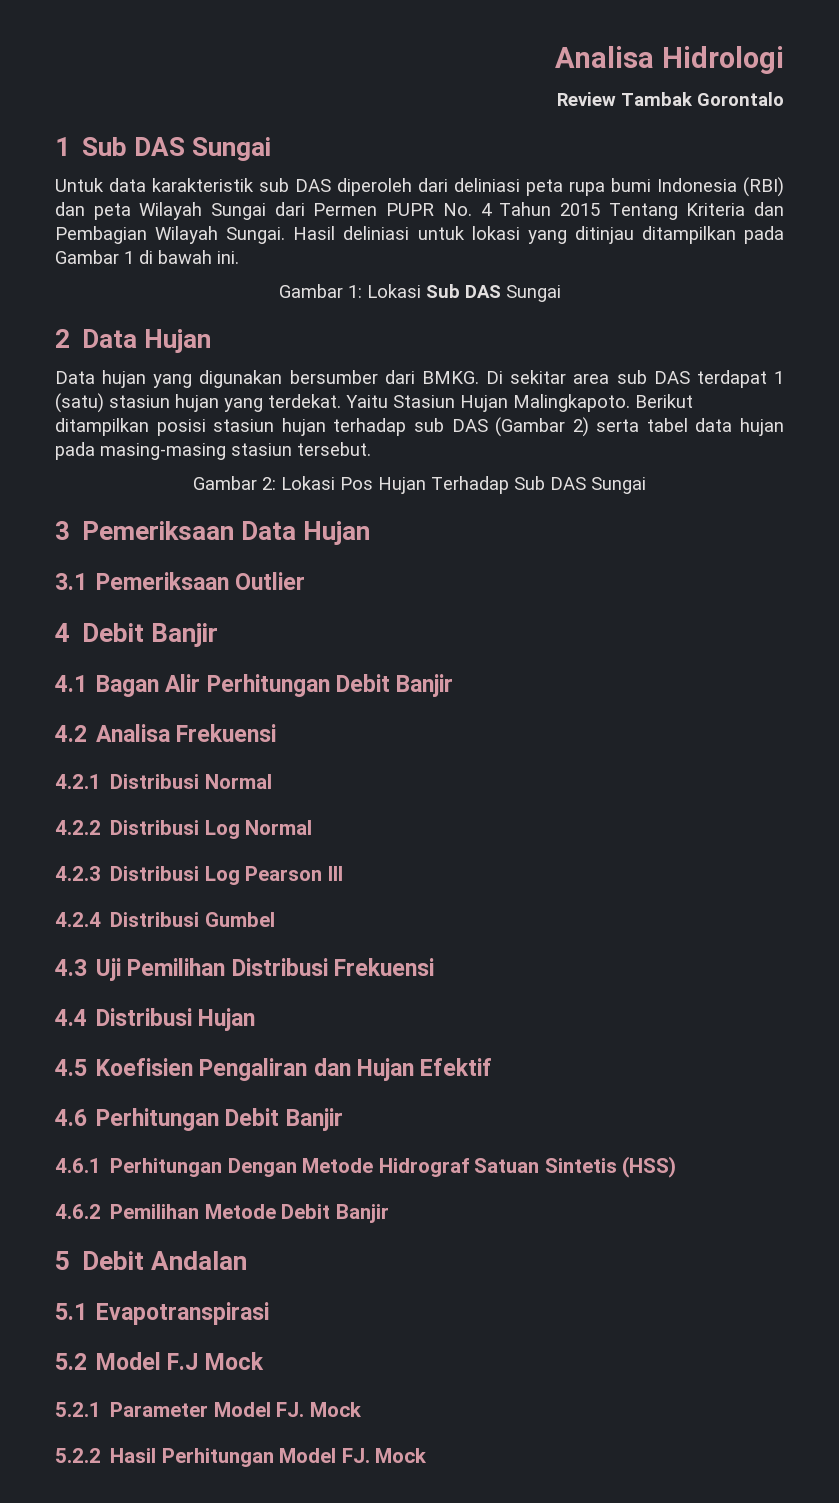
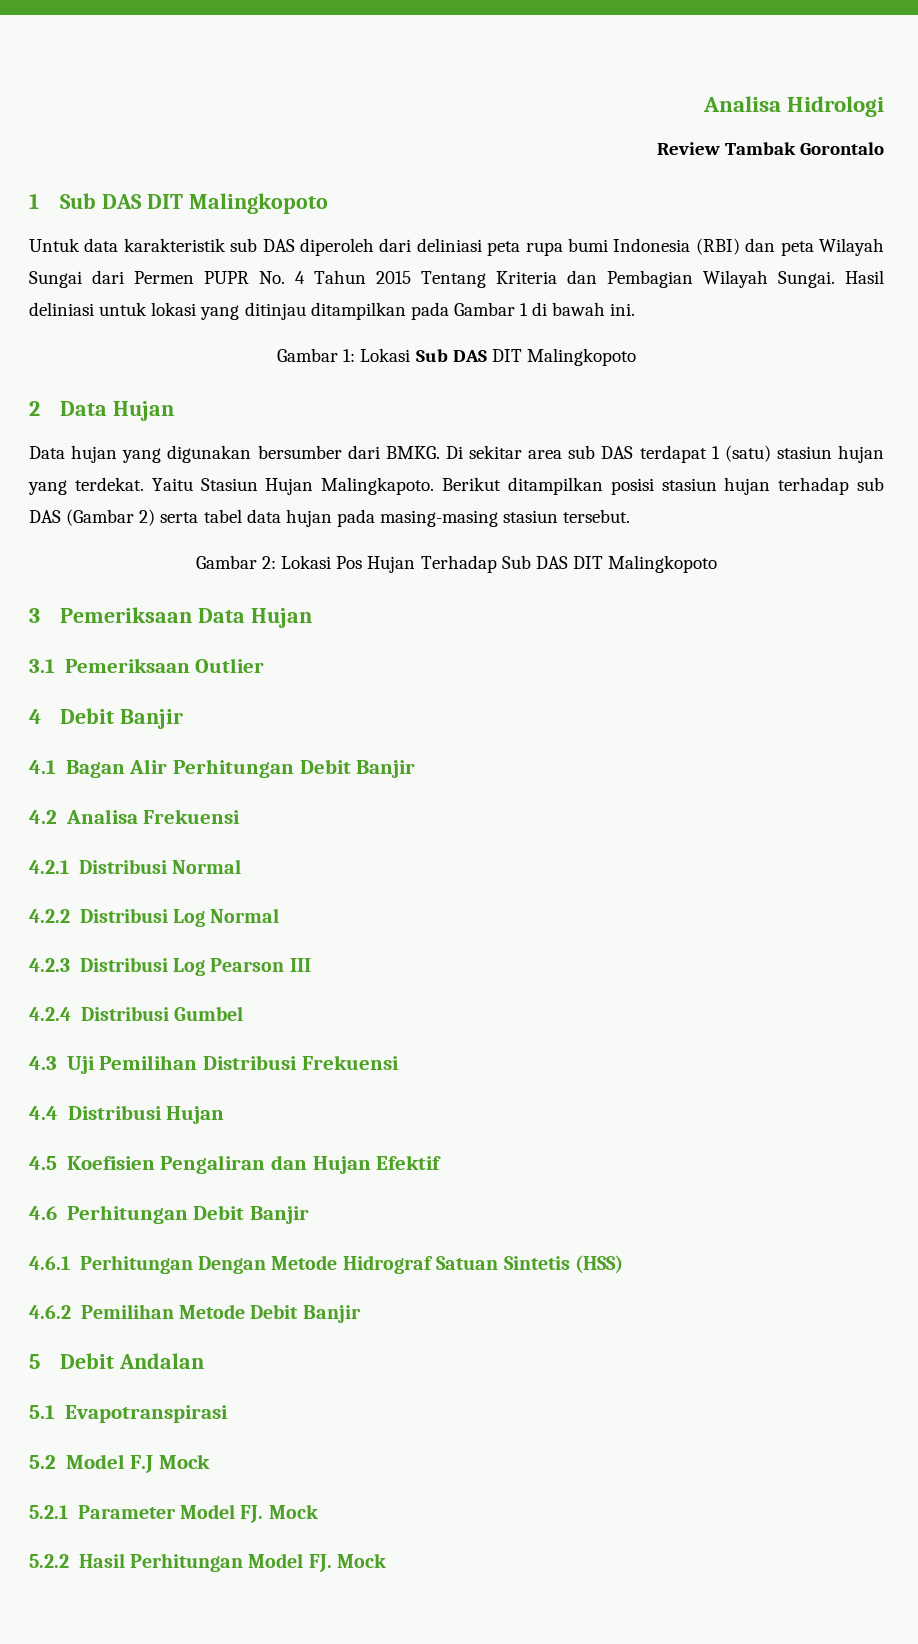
[191,137,271,161] Sungai -> [147,193,328,214] DIT Malingkopoto
[505,285,561,302] Sungai -> [491,348,636,366] DIT Malingkopoto
[591,477,646,494] Sungai -> [572,555,718,573] DIT Malingkopoto

